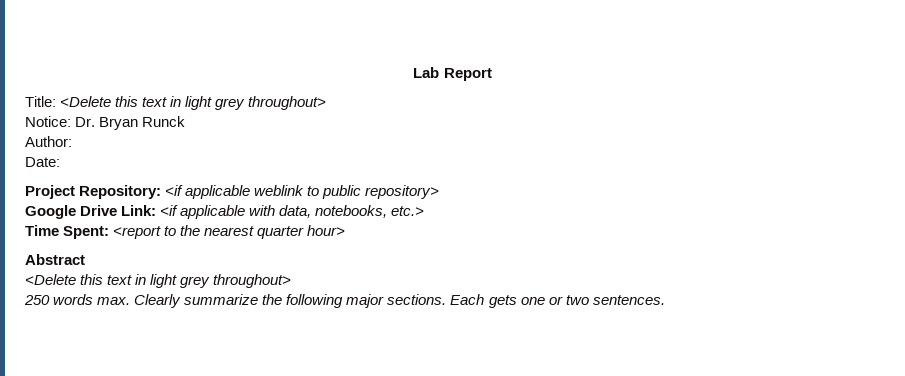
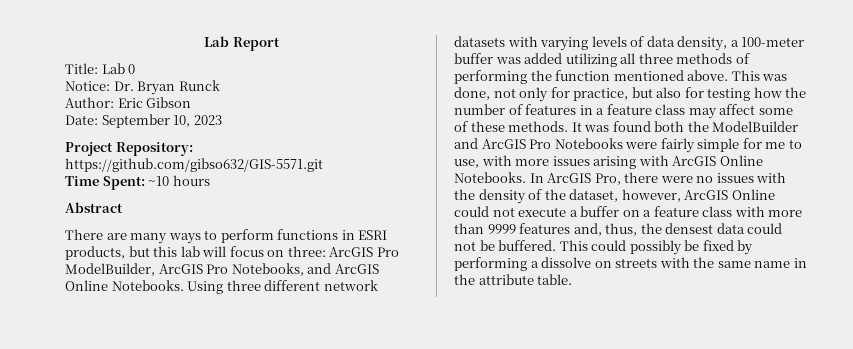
[60,96,327,110] <Delete this text in light grey throughout> -> [101,63,136,74] Lab 0
(72, 141) none -> [117,97,192,108] Eric Gibson
(60, 162) none -> [101,114,222,128] September 10, 2023
[165,185,440,199] [25,205,425,219] [25,225,346,239] [25,254,85,265] [25,274,292,288] [24,294,665,308] <if applicable weblink to public repository> // Google Drive Link: <if applicable with data, notebooks, etc.> // Time Spent: <report to the nearest quarter hour> // Abstract // <Delete this text in light grey throughout> // 250 words max. Clearly summarize the following major sections. Each gets one or two sentences. -> [65,158,323,172] [65,175,210,190] [65,202,123,213] [65,229,388,244] [65,246,399,260] [65,263,379,276] [65,280,378,294] [454,36,805,51] [454,53,750,67] [454,70,788,84] [454,87,807,102] [454,104,793,119] [454,121,799,132] [454,138,802,153] [454,155,763,169] [454,172,787,185] [454,189,775,204] [454,206,803,217] [454,223,783,236] [454,240,754,255] [454,257,807,271] [454,274,573,285] https://github.com/gibso632/GIS-5571.git // Time Spent: ~10 hours // Abstract // There are many ways to perform functions in ESRI products, but this lab will focus on three: ArcGIS Pro ModelBuilder, ArcGIS Pro Notebooks, and ArcGIS Online Notebooks. Using three different network datasets with varying levels of data density, a 100-meter buffer was added utilizing all three methods of performing the function mentioned above. This was done, not only for practice, but also for testing how the number of features in a feature class may affect some of these methods. It was found both the ModelBuilder and ArcGIS Pro Notebooks were fairly simple for me to use, with more issues arising with ArcGIS Online Notebooks. In ArcGIS Pro, there were no issues with the density of the dataset, however, ArcGIS Online could not execute a buffer on a feature class with more than 9999 features and, thus, the densest data could not be buffered. This could possibly be fixed by performing a dissolve on streets with the same name in the attribute table.

